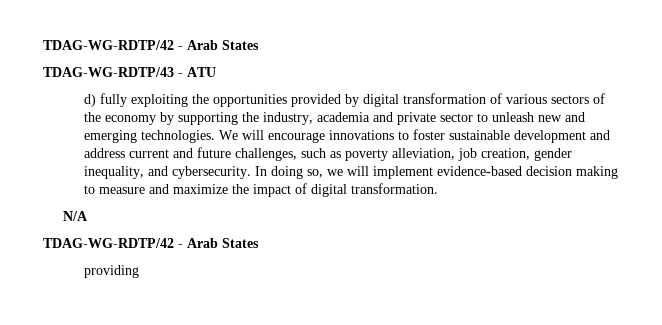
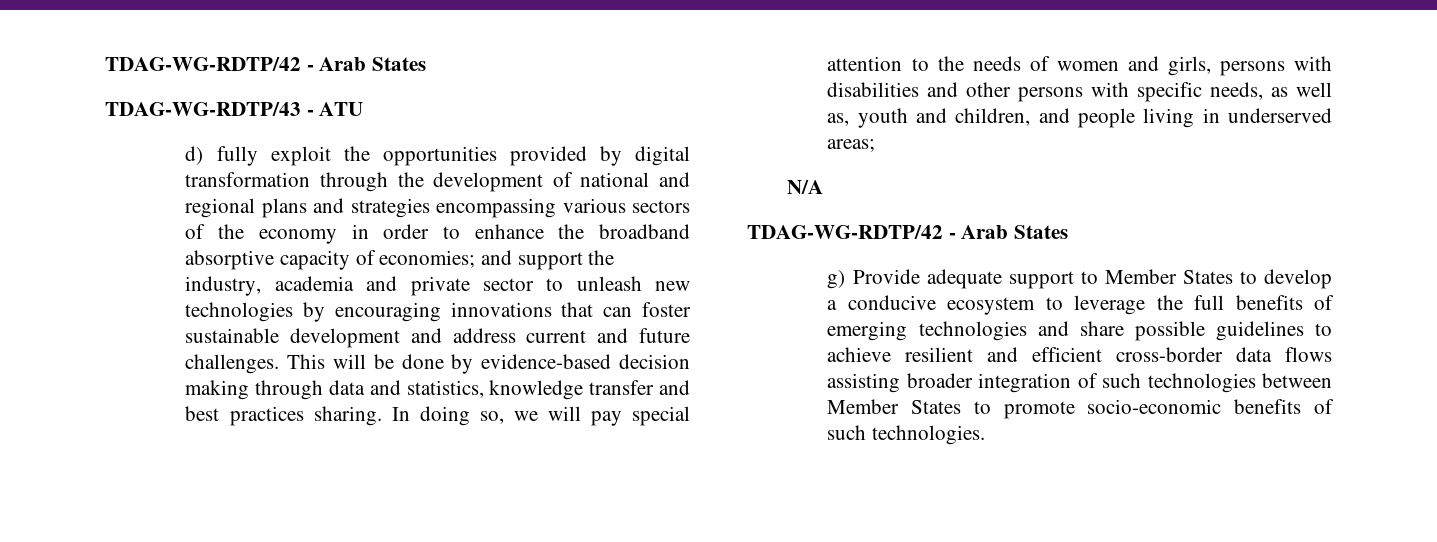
[130,94,188,107] exploiting -> [270,146,331,166] exploit
[489,93,502,104] of -> [320,172,691,192] [185,198,557,218] through the development of national and regional plans and strategies encompassing
[159,112,238,125] by supporting -> [351,224,690,239] [185,250,583,270] in order to enhance the broadband absorptive capacity of economies; and support
[564,112,585,122] [83,130,409,143] and emerging technologies. We will encourage innovations to -> [185,302,633,322] technologies by encouraging innovations that can
[234,148,572,161] [83,166,251,179] challenges, such as poverty alleviation, job creation, gender inequality, and cybersecurity. -> [185,354,691,374] [185,380,691,400] [185,406,382,426] challenges. This will be done by evidence-based decision making through data and statistics, knowledge transfer and best practices sharing.
[372,166,618,179] [83,183,438,197] implement evidence-based decision making to measure and maximize the impact of digital transformation. -> [590,406,690,426] [827,56,1332,76] [827,82,1332,102] [827,108,1332,128] [827,139,876,152] pay special attention to the needs of women and girls, persons with disabilities and other persons with specific needs, as well as, youth and children, and people living in underserved areas;
[83,265,139,278] providing -> [827,269,1332,289] [827,295,1334,315] [827,321,1332,341] [827,347,1332,362] [827,373,1332,393] [827,399,1334,419] [827,425,986,445] g) Provide adequate support to Member States to develop a conducive ecosystem to leverage the full benefits of emerging technologies and share possible guidelines to achieve resilient and efficient cross-border data flows assisting broader integration of such technologies between Member States to promote socio-economic benefits of such technologies.

